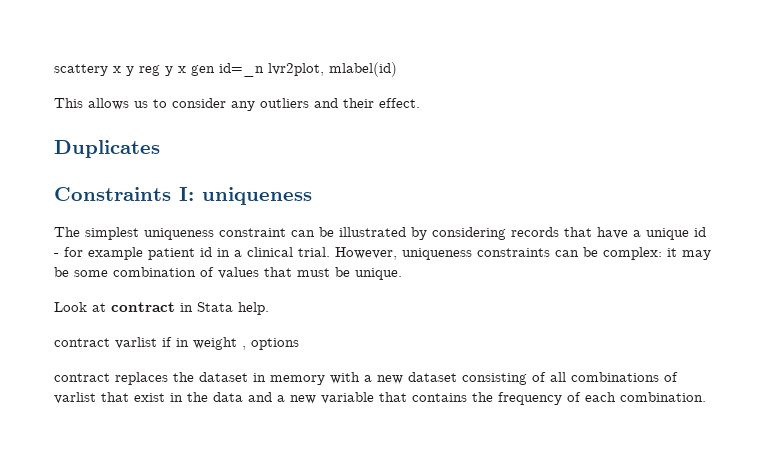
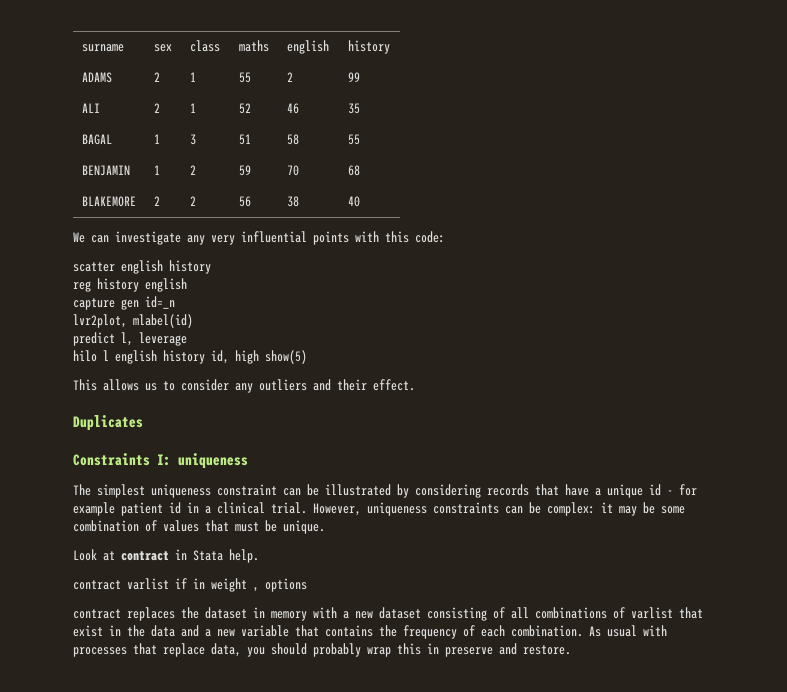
[54,64,186,76] scattery x y reg y x -> [81,44,124,52] [153,44,172,52] [189,40,220,52] [238,40,269,52] [286,40,329,54] [347,40,390,54] [81,72,112,83] [153,72,160,82] [189,72,196,82] [238,72,251,83] [286,72,293,82] [347,72,360,82] [81,103,100,113] [153,103,160,113] [189,103,196,113] [238,103,251,114] [286,103,299,114] [347,103,360,114] [81,134,112,145] [153,134,160,144] [189,134,196,145] [238,134,251,145] [286,134,299,145] [347,134,360,145] [81,165,130,176] [153,165,160,175] [189,165,196,175] [238,165,251,176] [286,165,299,176] [347,165,360,176] [81,196,136,207] [153,196,160,206] [189,196,196,206] [238,196,251,207] [286,196,299,207] [347,196,360,207] [73,231,445,245] [73,260,211,274] [73,278,187,292] [73,298,115,310] surname | sex | class | maths | english | history // ADAMS | 2 | 1 | 55 | 2 | 99 // ALI | 2 | 1 | 52 | 46 | 35 // BAGAL | 1 | 3 | 51 | 58 | 55 // BENJAMIN | 1 | 2 | 59 | 70 | 68 // BLAKEMORE | 2 | 2 | 56 | 38 | 40 // We can investigate any very influential points with this code: // scatter english history // reg history english // capture
(264, 70) none -> (175, 302) //
(397, 69) none -> [73,332,187,346] [73,350,307,364] // predict l, leverage // hilo l english history id, high show(5)
(706, 397) none -> [589,625,667,637] [73,643,571,657] As usual with processes that replace data, you should probably wrap this in preserve and restore.

